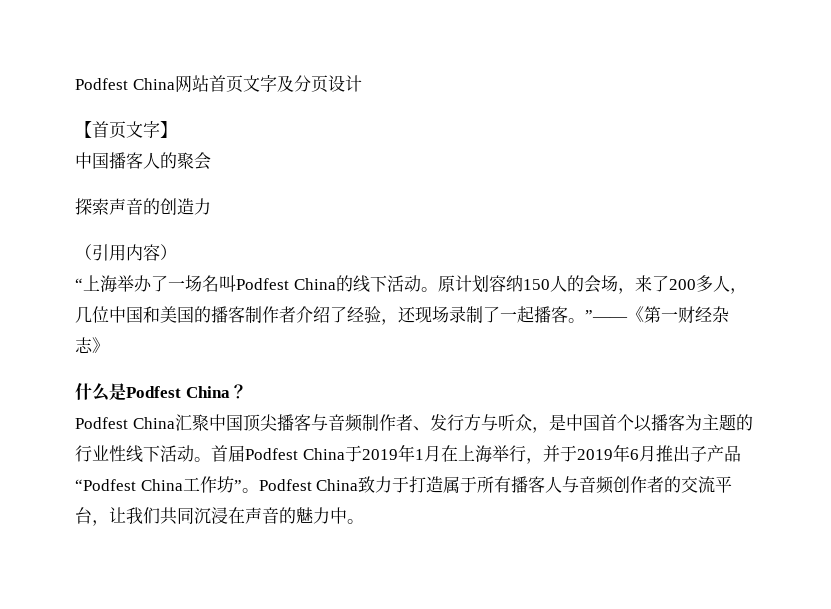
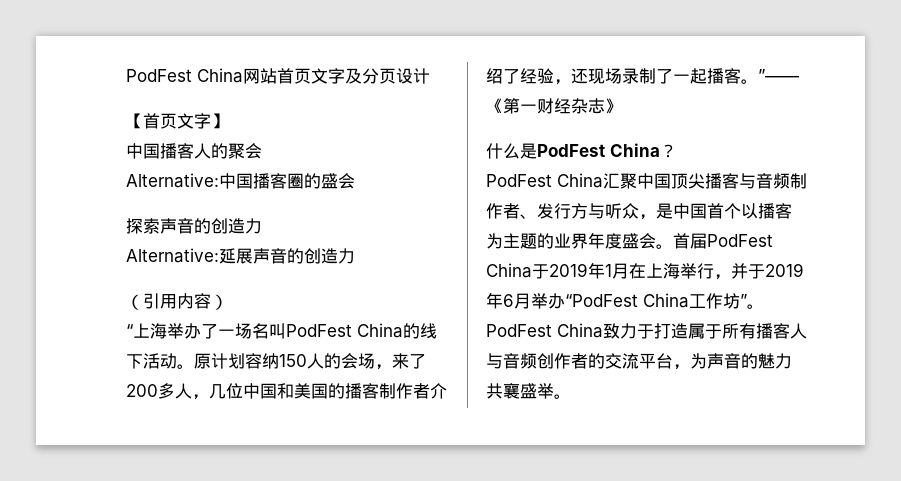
[75,78,128,90] Podfest -> [126,69,192,82] PodFest
(211, 161) none -> [126,173,355,189] // Alternative:中国播客圈的盛会
(211, 206) none -> [126,248,355,264] // Alternative:延展声音的创造力
[236,278,289,290] Podfest -> [286,324,352,337] PodFest
[126,386,181,398] Podfest -> [537,144,605,157] PodFest
[75,417,128,429] Podfest -> [486,174,552,187] PodFest
[75,445,298,463] 行业性线下活动。首届Podfest -> [554,232,773,249] 业界年度盛会。首届PodFest
[655,445,741,462] [75,479,136,491] 推出子产品“Podfest -> [531,293,638,309] 举办“PodFest
[258,479,312,491] Podfest -> [486,324,552,337] PodFest
[109,507,245,525] 让我们共同沉浸在 -> [690,353,707,369] 为
[330,507,347,524] 中 -> [486,383,554,399] 共襄盛举

